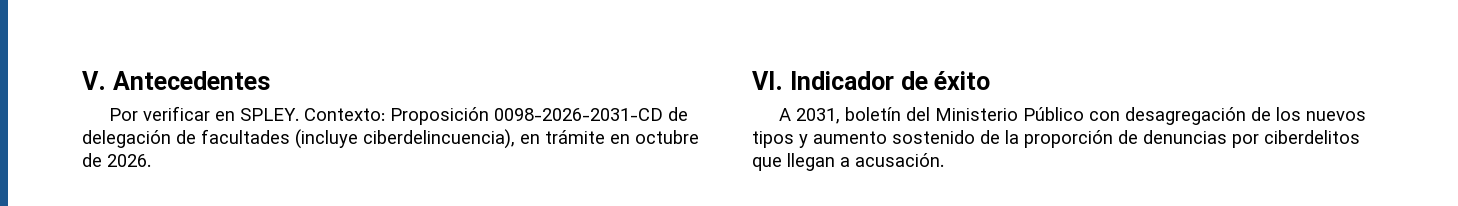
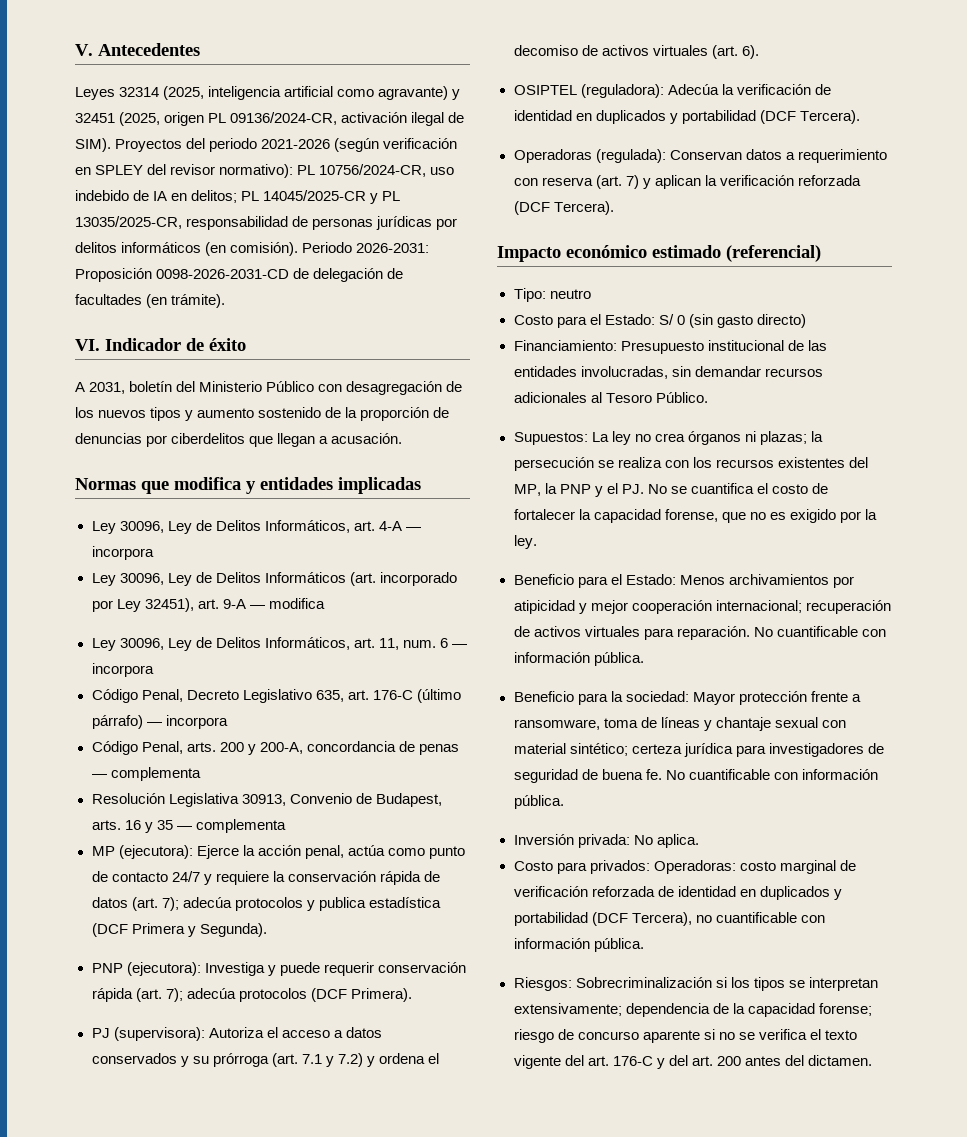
[109,106,386,121] Por verificar en SPLEY. Contexto: -> [75,86,461,100] [75,112,465,126] [75,138,458,152] [75,164,455,178] [75,190,401,204] [75,216,458,230] [75,242,430,256] Leyes 32314 (2025, inteligencia artificial como agravante) y 32451 (2025, origen PL 09136/2024-CR, activación ilegal de SIM). Proyectos del periodo 2021-2026 (según verificación en SPLEY del revisor normativo): PL 10756/2024-CR, uso indebido de IA en delitos; PL 14045/2025-CR y PL 13035/2025-CR, responsabilidad de personas jurídicas por delitos informáticos (en comisión). Periodo 2026-2031:
[295,129,699,149] [82,153,151,167] (incluye ciberdelincuencia), en trámite en octubre de 2026. -> [146,294,226,308] (en trámite).
(944, 160) none -> [75,477,421,494] [91,520,421,534] [91,546,154,560] [91,572,457,586] [91,598,325,612] [91,637,468,651] [91,663,154,677] [91,689,461,703] [91,715,228,729] [91,741,459,755] [91,767,201,781] [91,793,442,807] [91,819,286,833] [91,845,465,859] [91,871,440,885] [91,897,441,911] [91,923,267,937] [91,962,466,976] [91,988,412,1002] [91,1027,382,1041] [91,1053,440,1067] [513,45,759,59] [513,84,831,98] [513,110,860,124] [513,149,887,163] [513,175,861,189] [513,201,614,215] [497,245,821,262] [513,288,591,302] [513,314,806,328] [513,340,827,354] [513,366,823,379] [513,392,708,403] [513,431,823,445] [513,457,868,471] [513,483,829,497] [513,509,877,523] [513,535,537,549] [513,574,854,588] [513,600,891,614] [513,626,886,640] [513,652,644,666] [513,691,861,705] [513,717,846,731] [513,743,884,757] [513,769,878,783] [513,795,564,809] [513,834,699,848] [513,860,856,874] [513,886,842,900] [513,912,825,926] [513,938,644,952] [513,977,878,991] [513,1003,872,1017] [513,1029,857,1043] [513,1055,872,1069] // Normas que modifica y entidades implicadas // Ley 30096, Ley de Delitos Informáticos, art. 4-A — incorpora // Ley 30096, Ley de Delitos Informáticos (art. incorporado por Ley 32451), art. 9-A — modifica // Ley 30096, Ley de Delitos Informáticos, art. 11, num. 6 — incorpora // Código Penal, Decreto Legislativo 635, art. 176-C (último párrafo) — incorpora // Código Penal, arts. 200 y 200-A, concordancia de penas — complementa // Resolución Legislativa 30913, Convenio de Budapest, arts. 16 y 35 — complementa // MP (ejecutora): Ejerce la acción penal, actúa como punto de contacto 24/7 y requiere la conservación rápida de datos (art. 7); adecúa protocolos y publica estadística (DCF Primera y Segunda). // PNP (ejecutora): Investiga y puede requerir conservación rápida (art. 7); adecúa protocolos (DCF Primera). // PJ (supervisora): Autoriza el acceso a datos conservados y su prórroga (art. 7.1 y 7.2) y ordena el decomiso de activos virtuales (art. 6). // OSIPTEL (reguladora): Adecúa la verificación de identidad en duplicados y portabilidad (DCF Tercera). // Operadoras (regulada): Conservan datos a requerimiento con reserva (art. 7) y aplican la verificación reforzada (DCF Tercera). // Impacto económico estimado (referencial) // Tipo: neutro // Costo para el Estado: S/ 0 (sin gasto directo) // Financiamiento: Presupuesto institucional de las entidades involucradas, sin demandar recursos adicionales al Tesoro Público. // Supuestos: La ley no crea órganos ni plazas; la persecución se realiza con los recursos existentes del MP, la PNP y el PJ. No se cuantifica el costo de fortalecer la capacidad forense, que no es exigido por la ley. // Beneficio para el Estado: Menos archivamientos por atipicidad y mejor cooperación internacional; recuperación de activos virtuales para reparación. No cuantificable con información pública. // Beneficio para la sociedad: Mayor protección frente a ransomware, toma de líneas y chantaje sexual con material sintético; certeza jurídica para investigadores de seguridad de buena fe. No cuantificable con información pública. // Inversión privada: No aplica. // Costo para privados: Operadoras: costo marginal de verificación reforzada de identidad en duplicados y portabilidad (DCF Tercera), no cuantificable con información pública. // Riesgos: Sobrecriminalización si los tipos se interpretan extensivamente; dependencia de la capacidad forense; riesgo de concurso aparente si no se verifica el texto vigente del art. 176-C y del art. 200 antes del dictamen.

